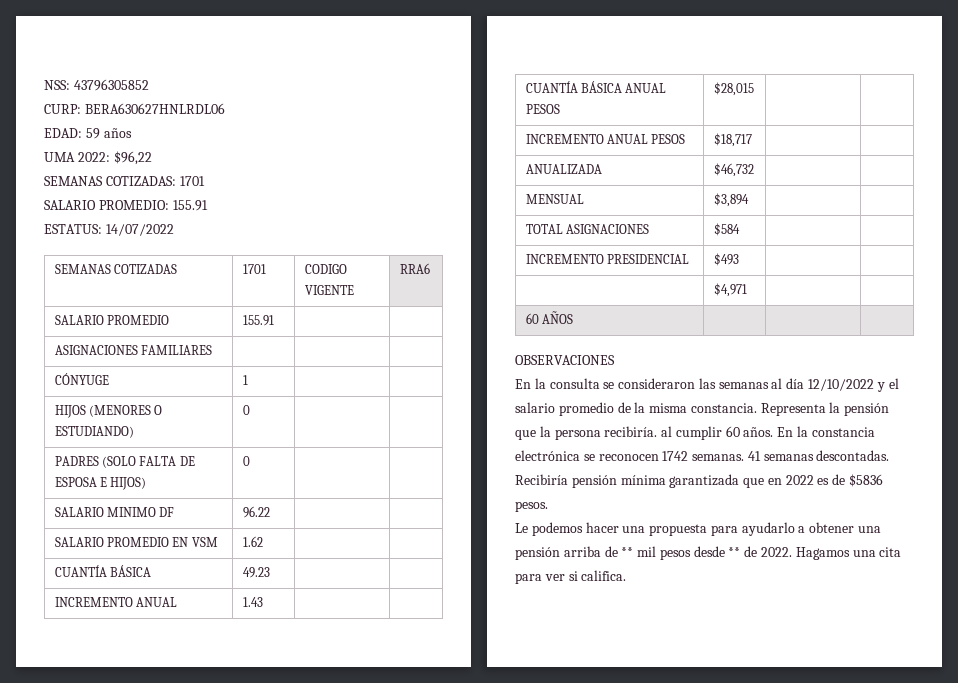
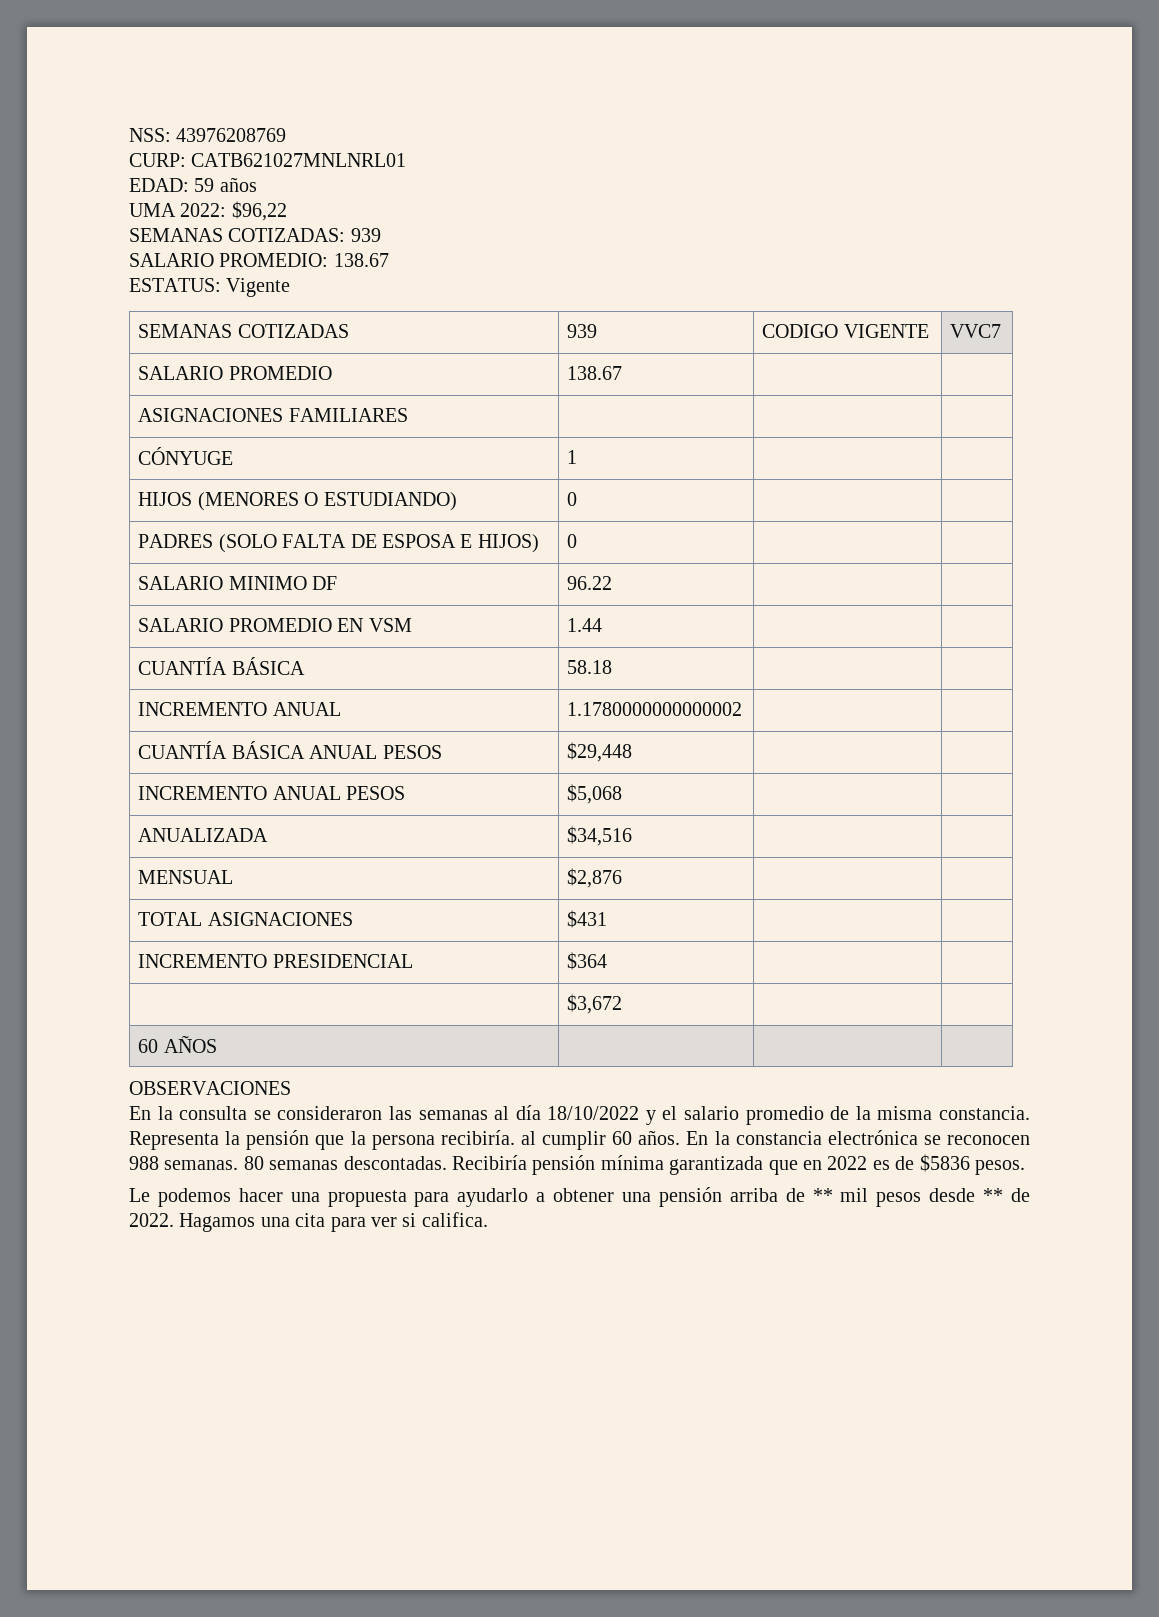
[73,79,149,91] 43796305852 -> [176,128,287,142] 43976208769
[84,103,225,114] BERA630627HNLRDL06 -> [191,153,407,167] CATB621027MNLNRL01
[179,176,205,186] 1701 -> [350,228,381,242] 939
[172,200,208,211] 155.91 -> [333,253,389,267] 138.67
[105,224,174,236] 14/07/2022 -> [226,278,291,297] Vigente
[242,264,266,274] 1701 -> [567,324,598,338] 939
[399,263,430,274] RRA6 -> [950,324,1002,338] VVC7
[242,315,274,326] 155.91 -> [567,366,623,380] 138.67
[242,536,263,547] 1.62 -> [567,618,603,632] 1.44
[242,567,270,578] 49.23 -> [567,660,613,674] 58.18
[242,597,263,607] 1.43 -> [567,702,743,716] 1.1780000000000002
[713,82,754,96] $28,015 -> [567,742,633,762] $29,448
[713,133,752,147] $18,717 -> [567,784,623,804] $5,068
[713,163,754,177] $46,732 -> [567,826,633,846] $34,516
[713,193,749,207] $3,894 -> [567,868,623,888] $2,876
[713,223,740,236] $584 -> [567,910,608,928] $431
[713,253,739,266] [713,283,747,297] $493 | | // | $4,971 -> [567,952,608,970] [567,994,623,1014] $364 | | // | $3,672
[808,379,875,391] 12/10/2022 -> [547,1106,640,1120] 18/10/2022
[662,451,761,461] 1742 semanas. 41 -> [129,1156,264,1170] 988 semanas. 80

